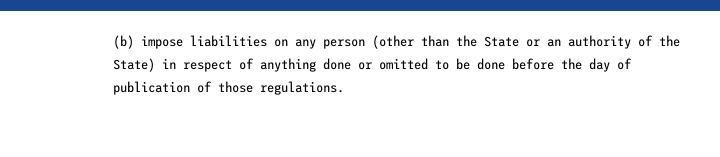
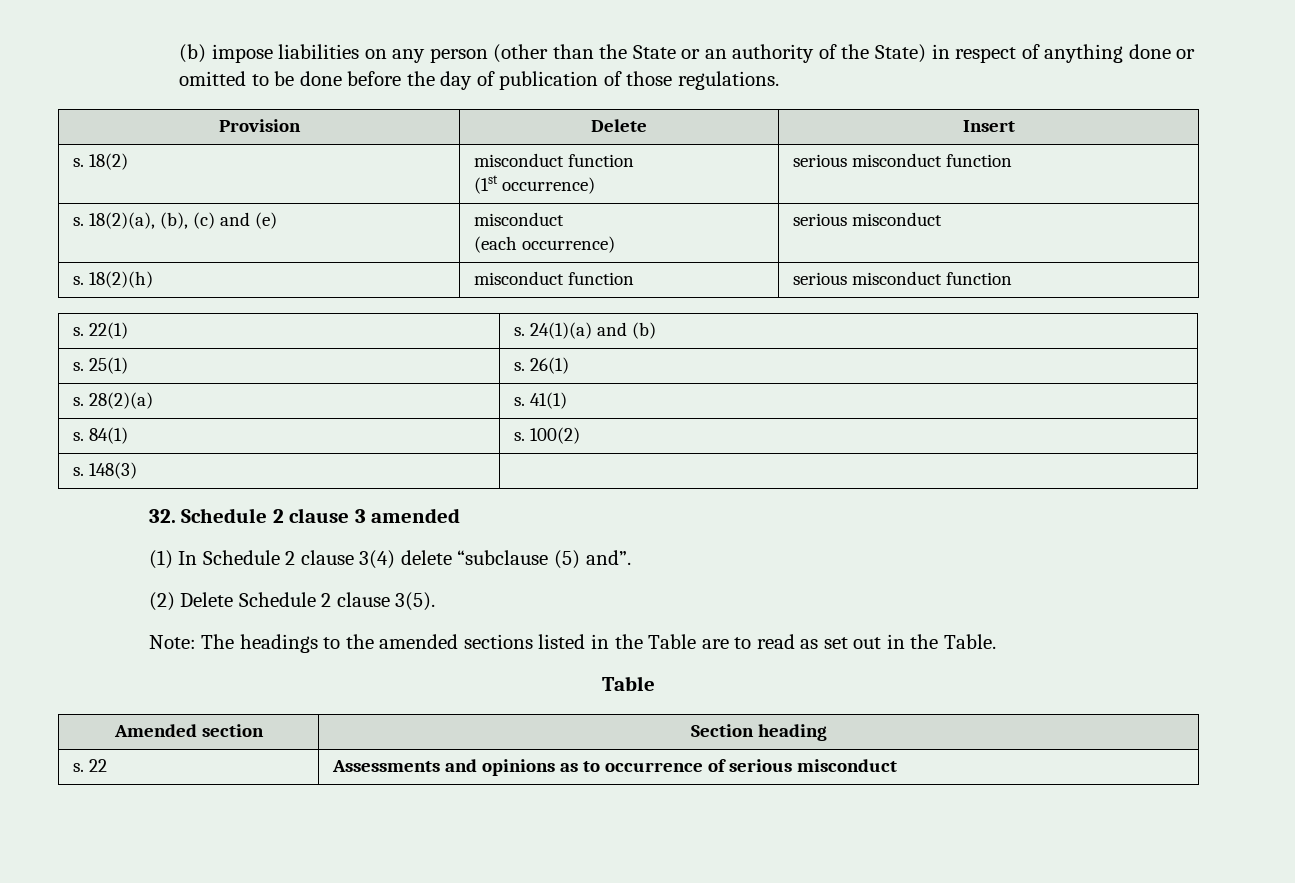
(344, 88) none -> [218,119,301,132] [591,119,647,132] [962,120,1015,132] [72,153,128,170] [473,153,634,167] [473,175,595,194] [792,153,1012,167] [72,212,277,229] [473,212,564,226] [473,236,615,253] [792,212,942,226] [72,271,153,288] [473,271,634,285] [792,271,1012,285] [72,322,128,339] [513,322,656,339] [72,357,128,374] [513,357,569,374] [72,392,153,409] [513,392,567,409] [72,427,128,444] [513,427,580,444] [72,462,137,479] [148,508,461,523] [148,550,631,569] [148,592,436,611] [148,634,996,653] [602,676,655,691] [113,724,264,737] [690,724,827,741] [72,759,107,772] [331,759,897,776] // Provision | Delete | Insert // s. 18(2) | misconduct function // (1st occurrence) | serious misconduct function // s. 18(2)(a), (b), (c) and (e) | misconduct // (each occurrence) | serious misconduct // s. 18(2)(h) | misconduct function | serious misconduct function // s. 22(1) | s. 24(1)(a) and (b) // s. 25(1) | s. 26(1) // s. 28(2)(a) | s. 41(1) // s. 84(1) | s. 100(2) // s. 148(3) | // 32. Schedule 2 clause 3 amended // (1) In Schedule 2 clause 3(4) delete “subclause (5) and”. // (2) Delete Schedule 2 clause 3(5). // Note: The headings to the amended sections listed in the Table are to read as set out in the Table. // Table // Amended section | Section heading // s. 22 | Assessments and opinions as to occurrence of serious misconduct

